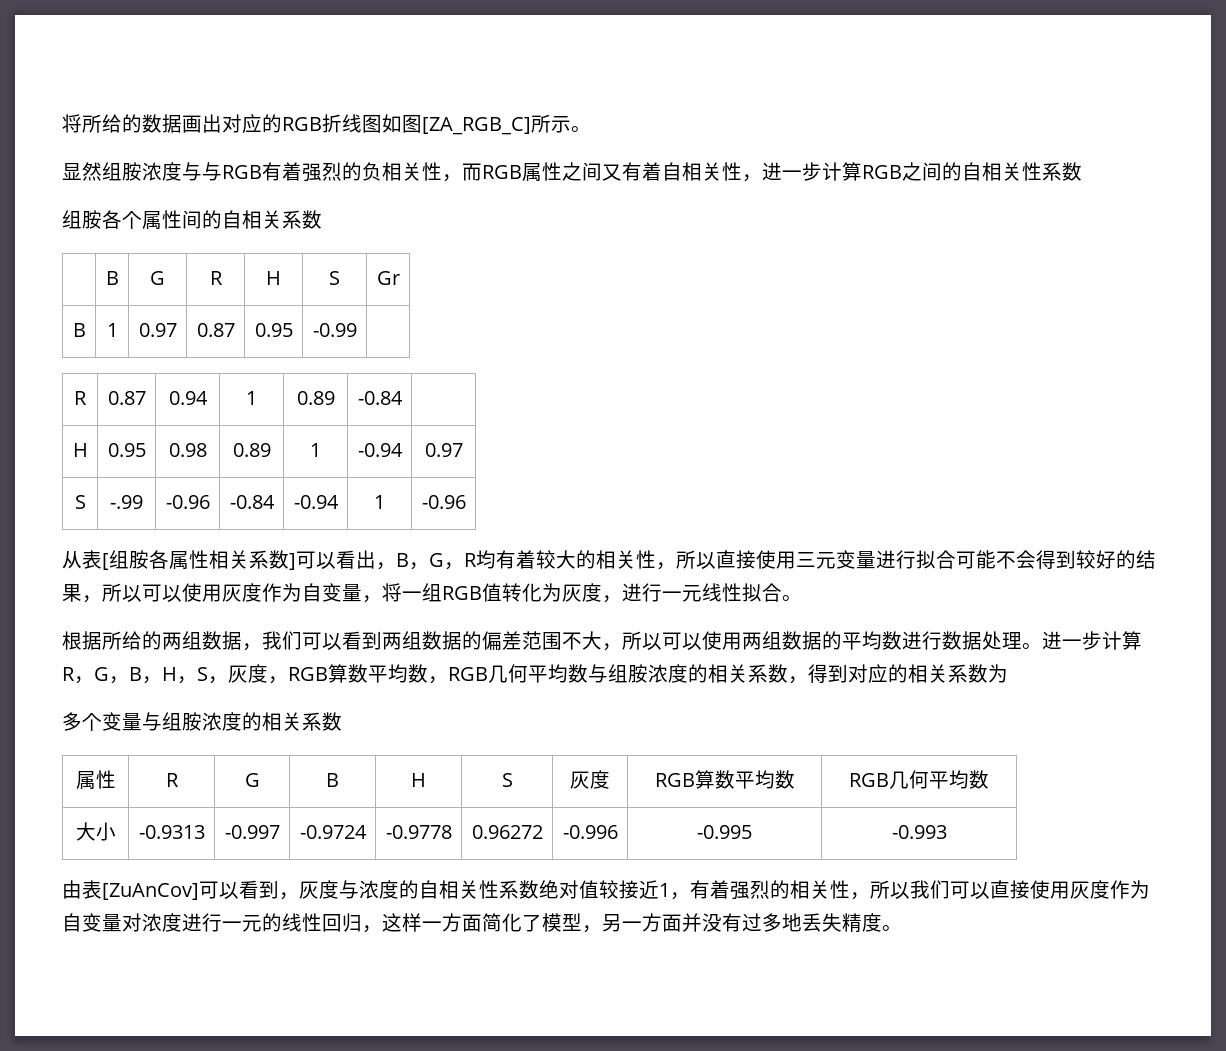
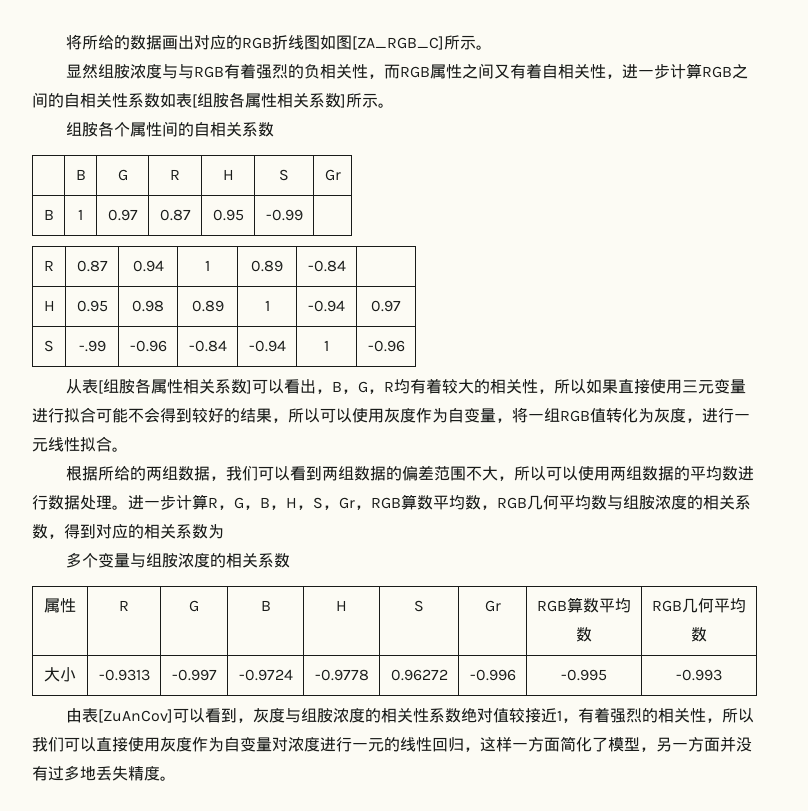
(1082, 171) none -> [160,92,394,108] 如表[组胺各属性相关系数]所示。
(716, 560) none -> [585,379,618,394] 如果
[228,664,268,683] 灰度 -> [339,497,355,509] Gr
[570,770,610,789] 灰度 -> [484,600,501,612] Gr
[359,880,439,899] 浓度的自 -> [300,708,381,723] 组胺浓度的

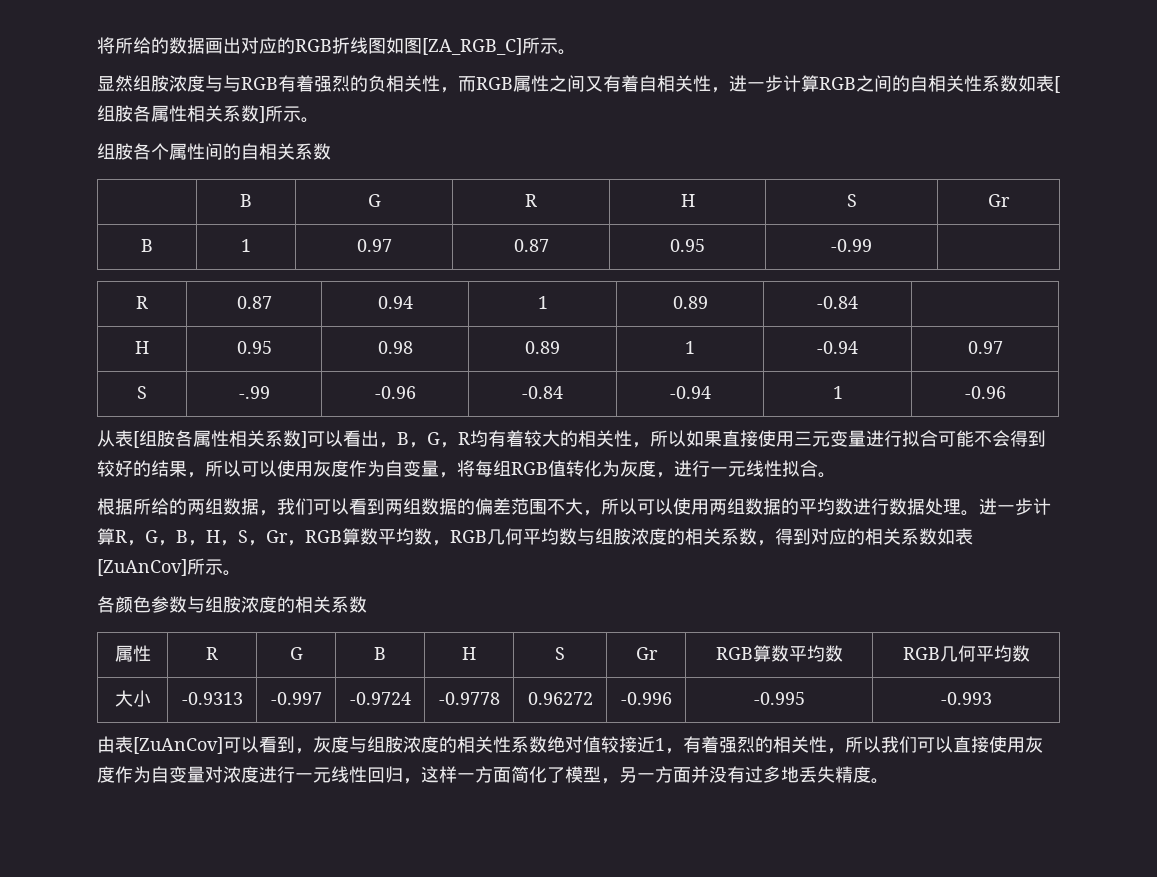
[528,414,544,421] 一 -> [475,460,493,477] 每
[208,524,224,539] [65,552,130,568] 为 // 多个变量 -> [937,528,973,545] [97,558,241,576] [97,596,187,613] 如表[ZuAnCov]所示。 // 各颜色参数
[384,737,400,752] 的 -> (331, 775) none

